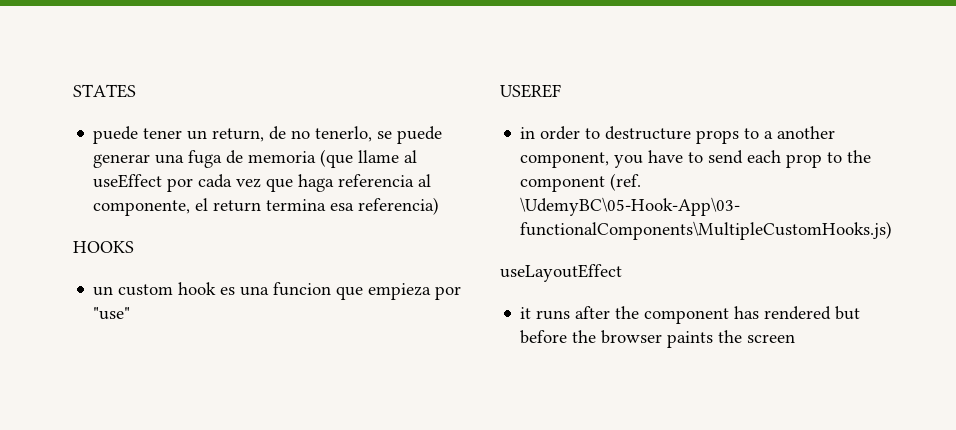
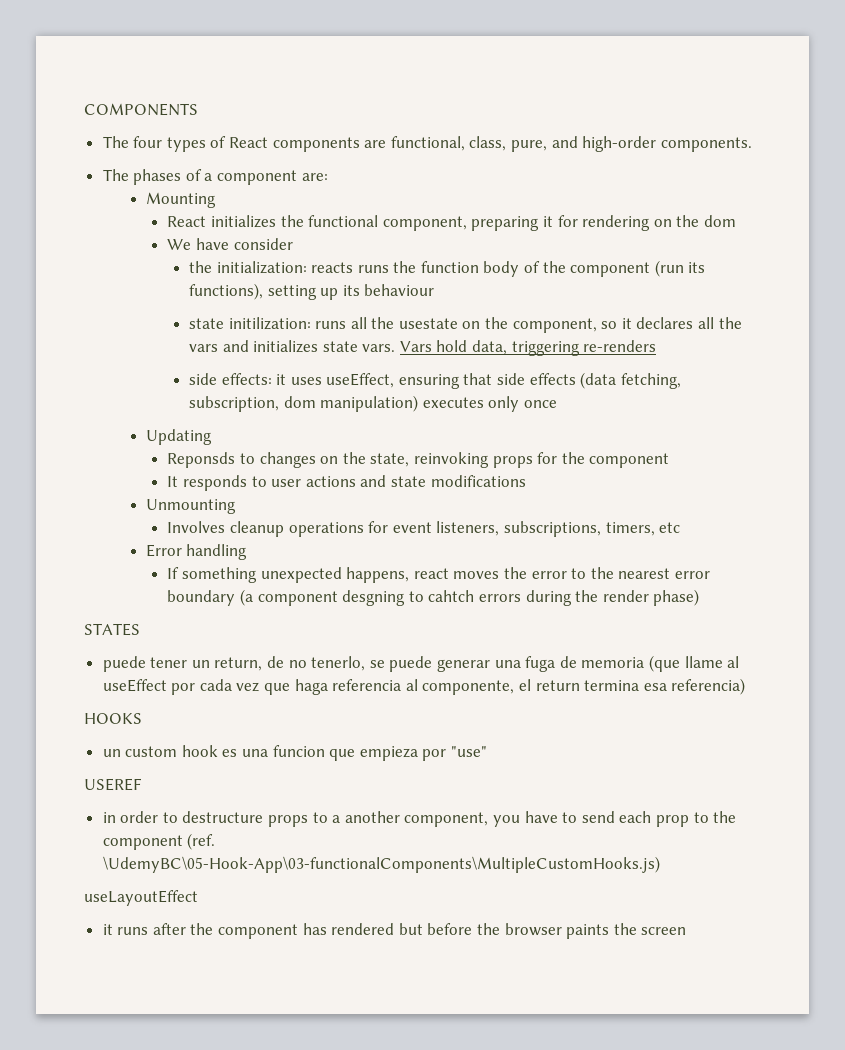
(73, 91) none -> [84,103,198,116] [102,136,752,152] [102,169,328,185] [145,192,216,208] [167,215,736,231] [167,238,293,250] [188,260,706,277] [188,283,435,300] [188,317,742,333] [188,340,657,356] [188,372,681,389] [188,395,557,412] [145,429,212,445] [167,452,670,468] [167,475,526,491] [145,499,236,514] [167,521,681,537] [145,544,248,560] [167,567,710,583] [167,589,700,606] COMPONENTS // The four types of React components are functional, class, pure, and high-order components. // The phases of a component are: // Mounting // React initializes the functional component, preparing it for rendering on the dom // We have consider // the initialization: reacts runs the function body of the component (run its functions), setting up its behaviour // state initilization: runs all the usestate on the component, so it declares all the vars and initializes state vars. Vars hold data, triggering re-renders // side effects: it uses useEffect, ensuring that side effects (data fetching, subscription, dom manipulation) executes only once // Updating // Reponsds to changes on the state, reinvoking props for the component // It responds to user actions and state modifications // Unmounting // Involves cleanup operations for event listeners, subscriptions, timers, etc // Error handling // If something unexpected happens, react moves the error to the nearest error boundary (a component desgning to cahtch errors during the render phase) //

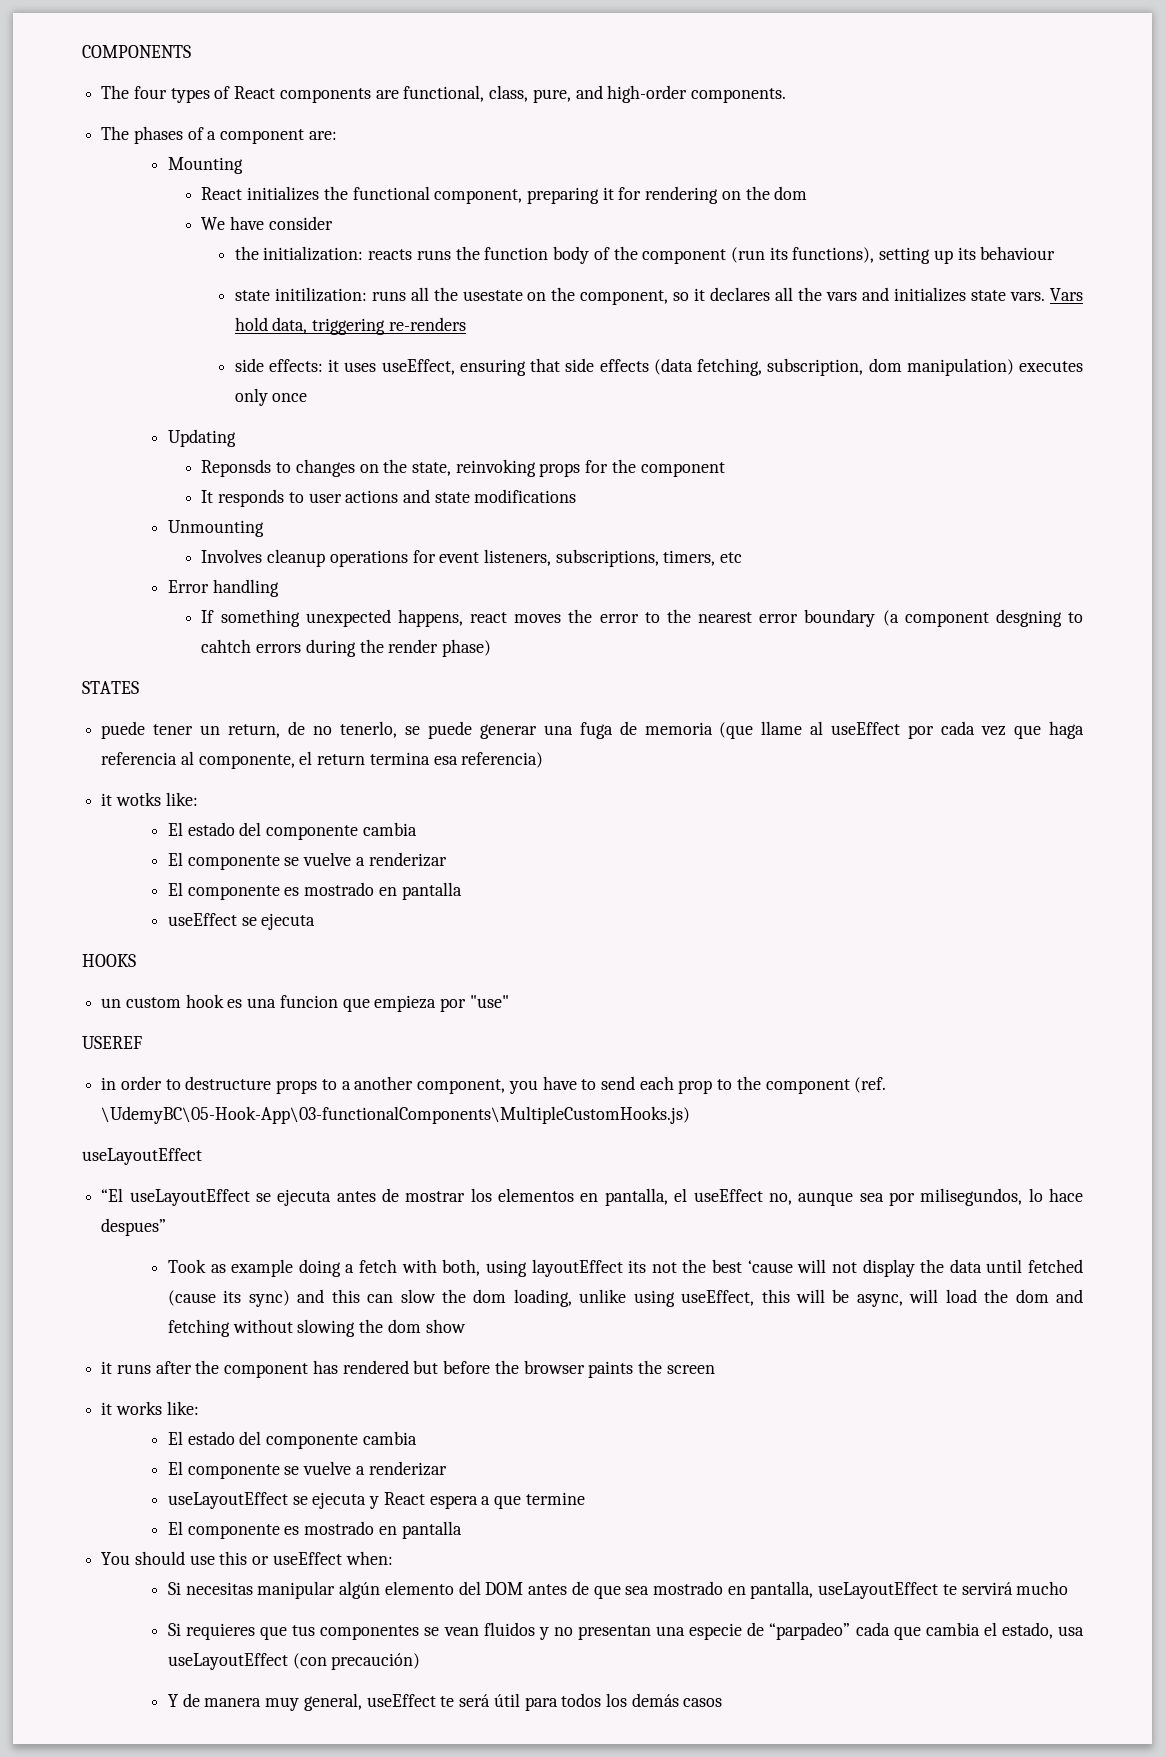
(746, 686) none -> [101,792,198,806] [167,822,417,840] [167,852,447,870] [167,882,462,900] [167,913,316,930] // it wotks like: // El estado del componente cambia // El componente se vuelve a renderizar // El componente es mostrado en pantalla // useEffect se ejecuta
(198, 898) none -> [101,1188,1083,1206] [101,1218,167,1236] [167,1259,1083,1277] [167,1289,1084,1307] [167,1319,466,1337] // “El useLayoutEffect se ejecuta antes de mostrar los elementos en pantalla, el useEffect no, aunque sea por milisegundos, lo hace despues” // Took as example doing a fetch with both, using layoutEffect its not the best ‘cause will not display the data until fetched (cause its sync) and this can slow the dom loading, unlike using useEffect, this will be async, will load the dom and fetching without slowing the dom show
(687, 931) none -> [101,1401,199,1415] [167,1431,417,1449] [167,1461,447,1479] [167,1492,585,1509] [167,1521,462,1539] [101,1551,393,1565] [167,1581,1069,1599] [167,1622,1084,1640] [167,1653,421,1670] [167,1693,723,1711] // it works like: // El estado del componente cambia // El componente se vuelve a renderizar // useLayoutEffect se ejecuta y React espera a que termine // El componente es mostrado en pantalla // You should use this or useEffect when: // Si necesitas manipular algún elemento del DOM antes de que sea mostrado en pantalla, useLayoutEffect te servirá mucho // Si requieres que tus componentes se vean fluidos y no presentan una especie de “parpadeo” cada que cambia el estado, usa useLayoutEffect (con precaución) // Y de manera muy general, useEffect te será útil para todos los demás casos

